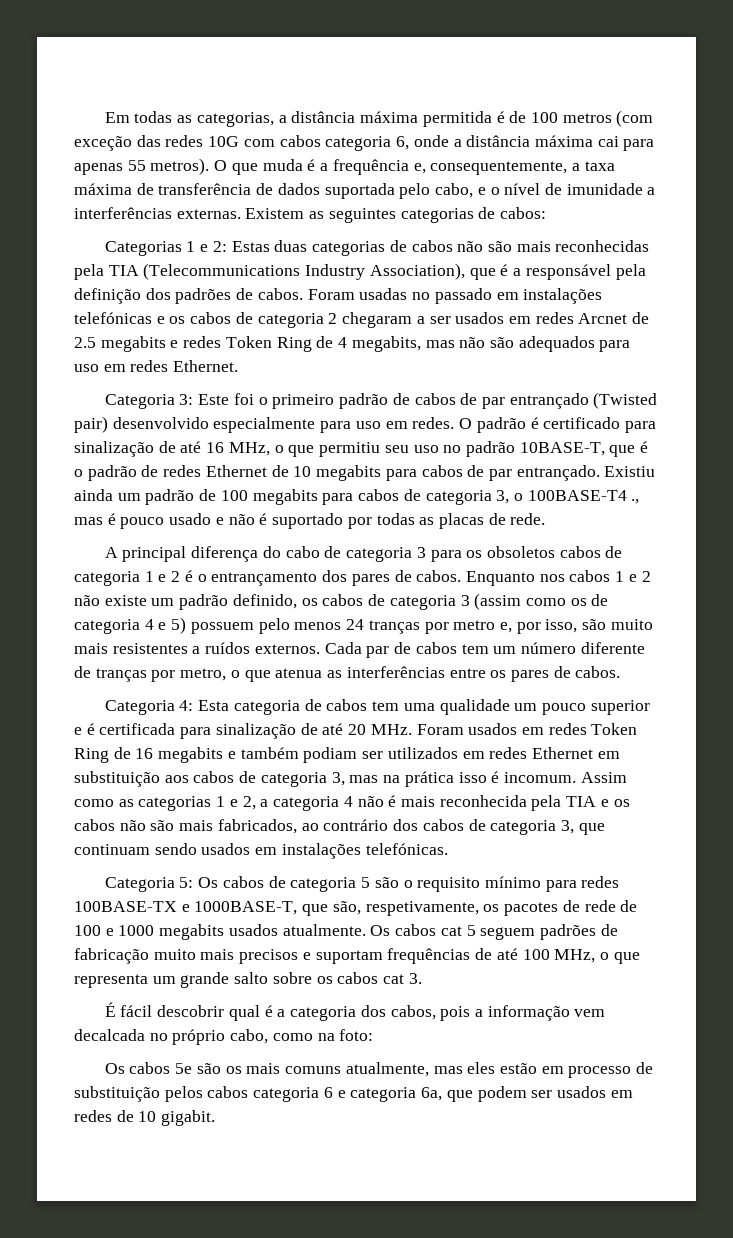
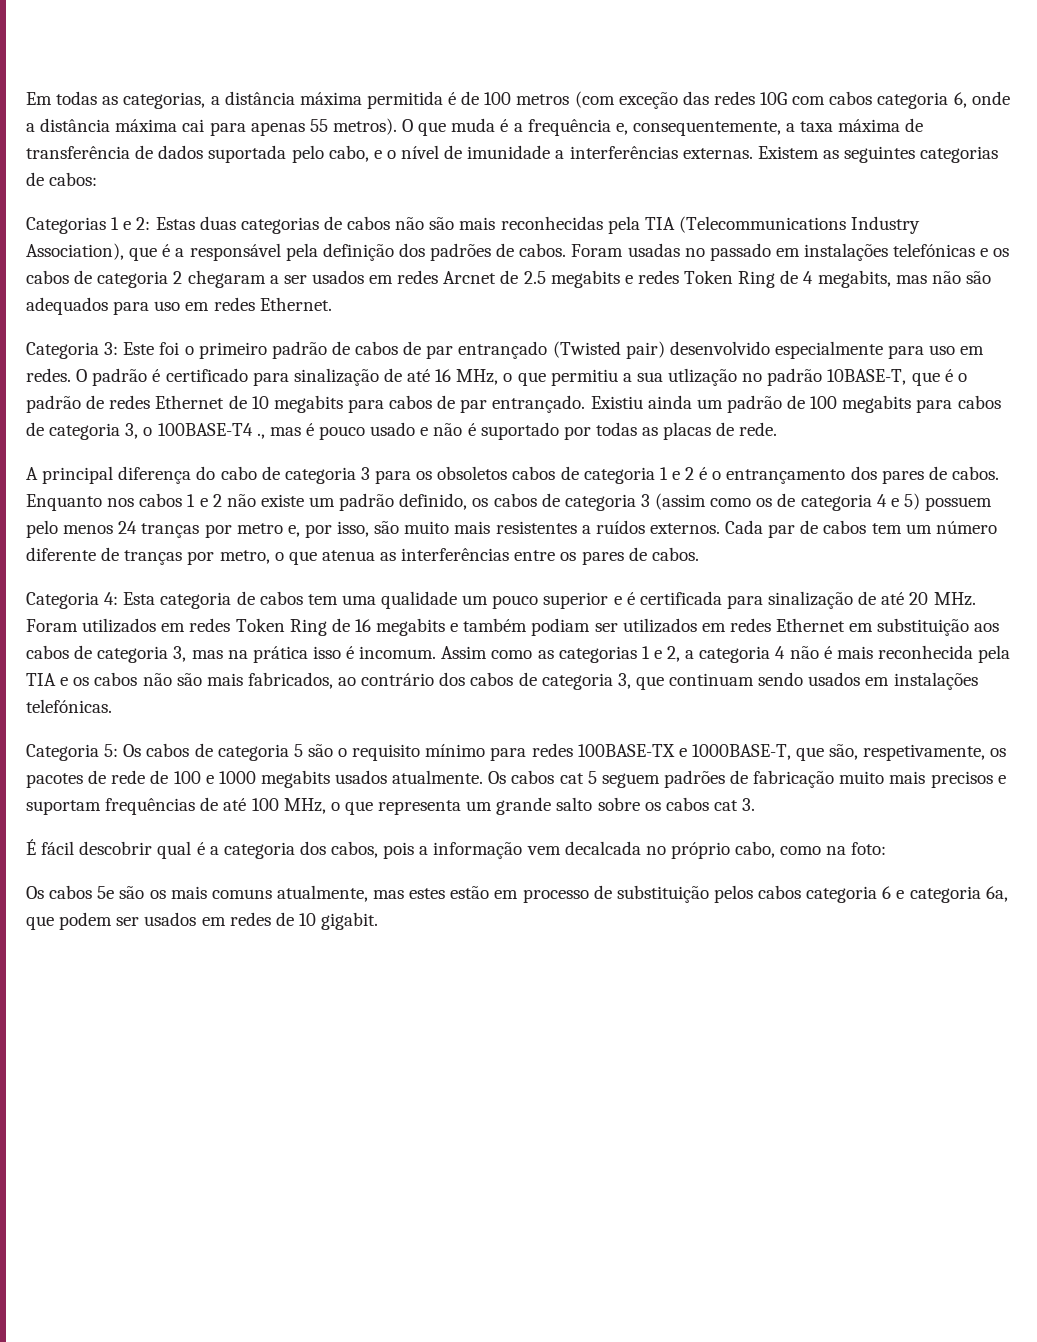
[384,445,439,453] seu uso -> [622,368,738,386] a sua utlização
[468,723,518,735] usados -> [82,618,157,633] utilizados
[467,1062,496,1074] eles -> [409,888,446,899] estes

